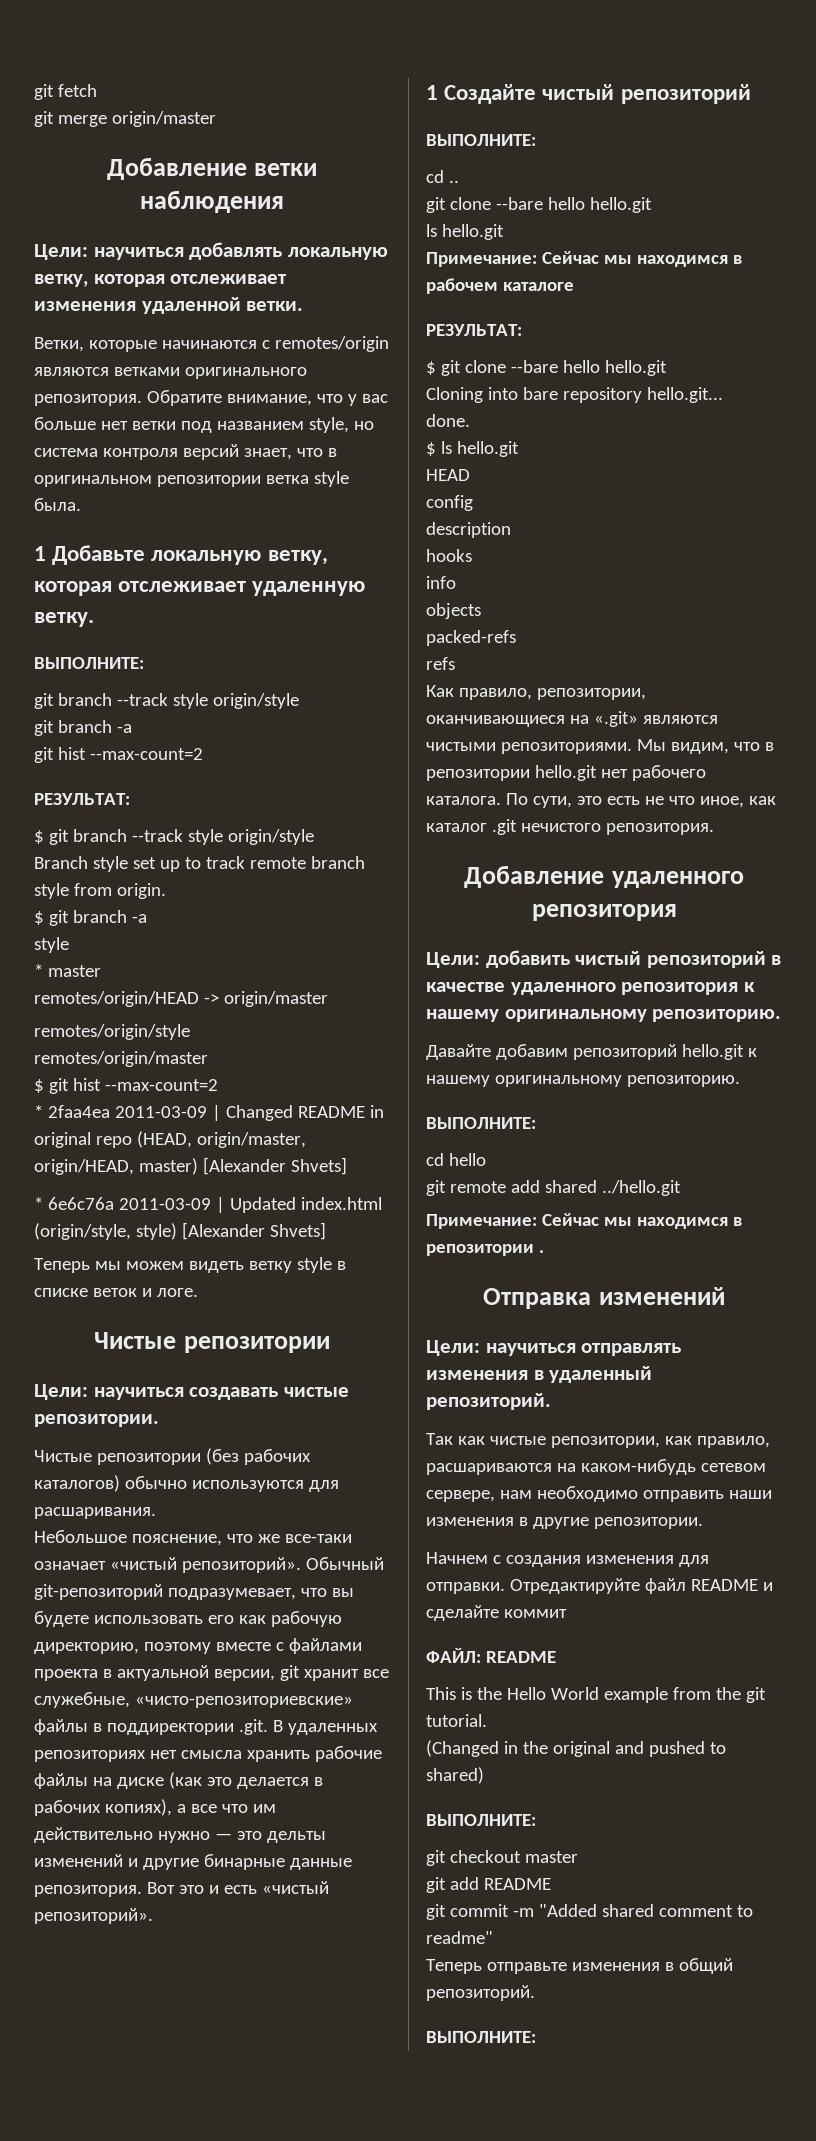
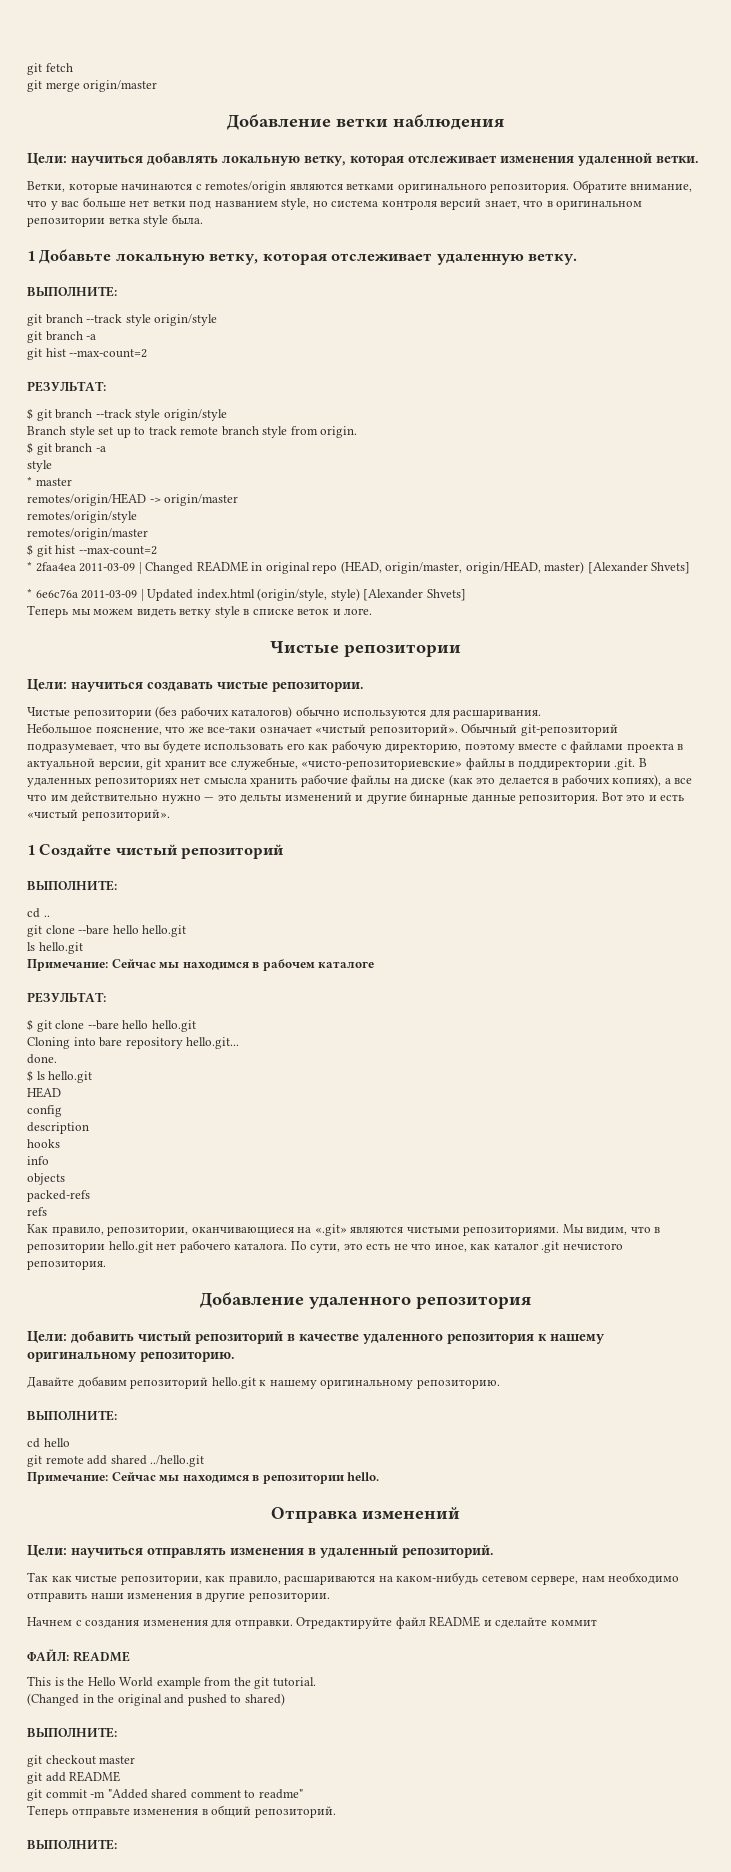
[538,1250,544,1253] . -> [347,1472,380,1481] hello.

